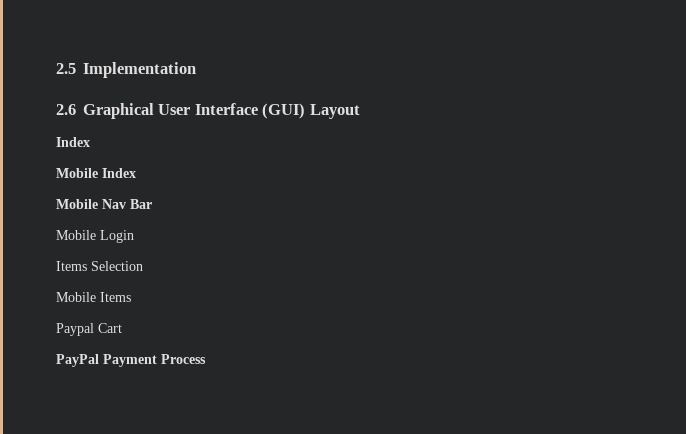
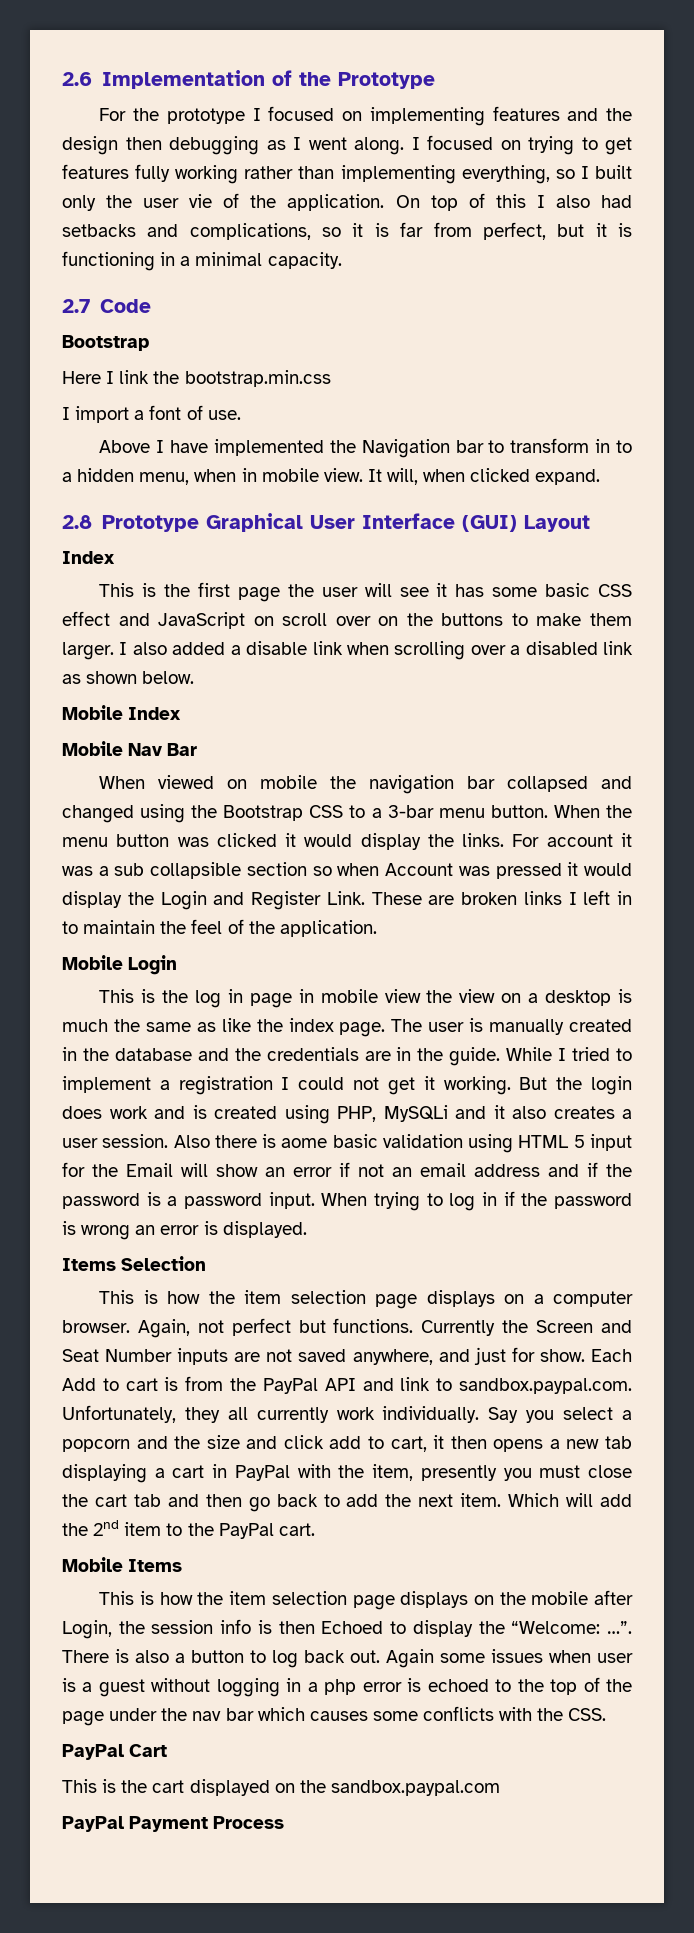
[56,63,76,74] 2.5 -> [62,72,92,86] 2.6
[56,104,76,115] // 2.6 -> [271,70,435,89] [99,106,633,126] [62,135,632,155] [62,164,632,184] [62,193,633,211] [62,222,632,240] [62,251,342,271] [62,299,151,313] [62,335,149,351] [62,370,331,387] [62,405,241,423] [99,438,633,458] [62,468,601,485] [62,515,199,532] of the Prototype // For the prototype I focused on implementing features and the design then debugging as I went along. I focused on trying to get features fully working rather than implementing everything, so I built only the user vie of the application. On top of this I also had setbacks and complications, so it is far from perfect, but it is functioning in a minimal capacity. // 2.7 Code // Bootstrap // Here I link the bootstrap.min.css // I import a font of use. // Above I have implemented the Navigation bar to transform in to a hidden menu, when in mobile view. It will, when clicked expand. // 2.8 Prototype
(90, 142) none -> [99,582,632,602] [62,611,632,629] [62,641,633,660] [62,671,195,684] // This is the first page the user will see it has some basic CSS effect and JavaScript on scroll over on the buttons to make them larger. I also added a disable link when scrolling over a disabled link as shown below.
[56,230,134,243] [56,261,143,271] [56,292,131,302] [56,323,122,336] Mobile Login // Items Selection // Mobile Items // Paypal Cart -> [99,775,632,794] [62,804,632,823] [62,833,632,850] [62,862,633,879] [62,890,632,910] [62,919,377,937] [62,955,178,975] [99,989,633,1008] [62,1018,632,1037] [62,1047,632,1066] [62,1076,632,1095] [62,1105,632,1124] [62,1134,632,1153] [62,1162,632,1177] [62,1191,633,1211] [62,1221,307,1240] [62,1256,207,1271] [99,1290,633,1309] [62,1318,633,1338] [62,1347,632,1365] [62,1376,632,1394] [62,1405,633,1423] [62,1435,632,1452] [62,1464,633,1483] [62,1493,633,1512] [62,1520,315,1539] [62,1557,183,1572] [99,1590,633,1610] [62,1619,633,1639] [62,1649,633,1668] [62,1677,632,1697] [62,1706,607,1726] [62,1744,168,1760] [62,1779,500,1796] When viewed on mobile the navigation bar collapsed and changed using the Bootstrap CSS to a 3-bar menu button. When the menu button was clicked it would display the links. For account it was a sub collapsible section so when Account was pressed it would display the Login and Register Link. These are broken links I left in to maintain the feel of the application. // Mobile Login // This is the log in page in mobile view the view on a desktop is much the same as like the index page. The user is manually created in the database and the credentials are in the guide. While I tried to implement a registration I could not get it working. But the login does work and is created using PHP, MySQLi and it also creates a user session. Also there is aome basic validation using HTML 5 input for the Email will show an error if not an email address and if the password is a password input. When trying to log in if the password is wrong an error is displayed. // Items Selection // This is how the item selection page displays on a computer browser. Again, not perfect but functions. Currently the Screen and Seat Number inputs are not saved anywhere, and just for show. Each Add to cart is from the PayPal API and link to sandbox.paypal.com. Unfortunately, they all currently work individually. Say you select a popcorn and the size and click add to cart, it then opens a new tab displaying a cart in PayPal with the item, presently you must close the cart tab and then go back to add the next item. Which will add the 2nd item to the PayPal cart. // Mobile Items // This is how the item selection page displays on the mobile after Login, the session info is then Echoed to display the “Welcome: …”. There is also a button to log back out. Again some issues when user is a guest without logging in a php error is echoed to the top of the page under the nav bar which causes some conflicts with the CSS. // PayPal Cart // This is the cart displayed on the sandbox.paypal.com

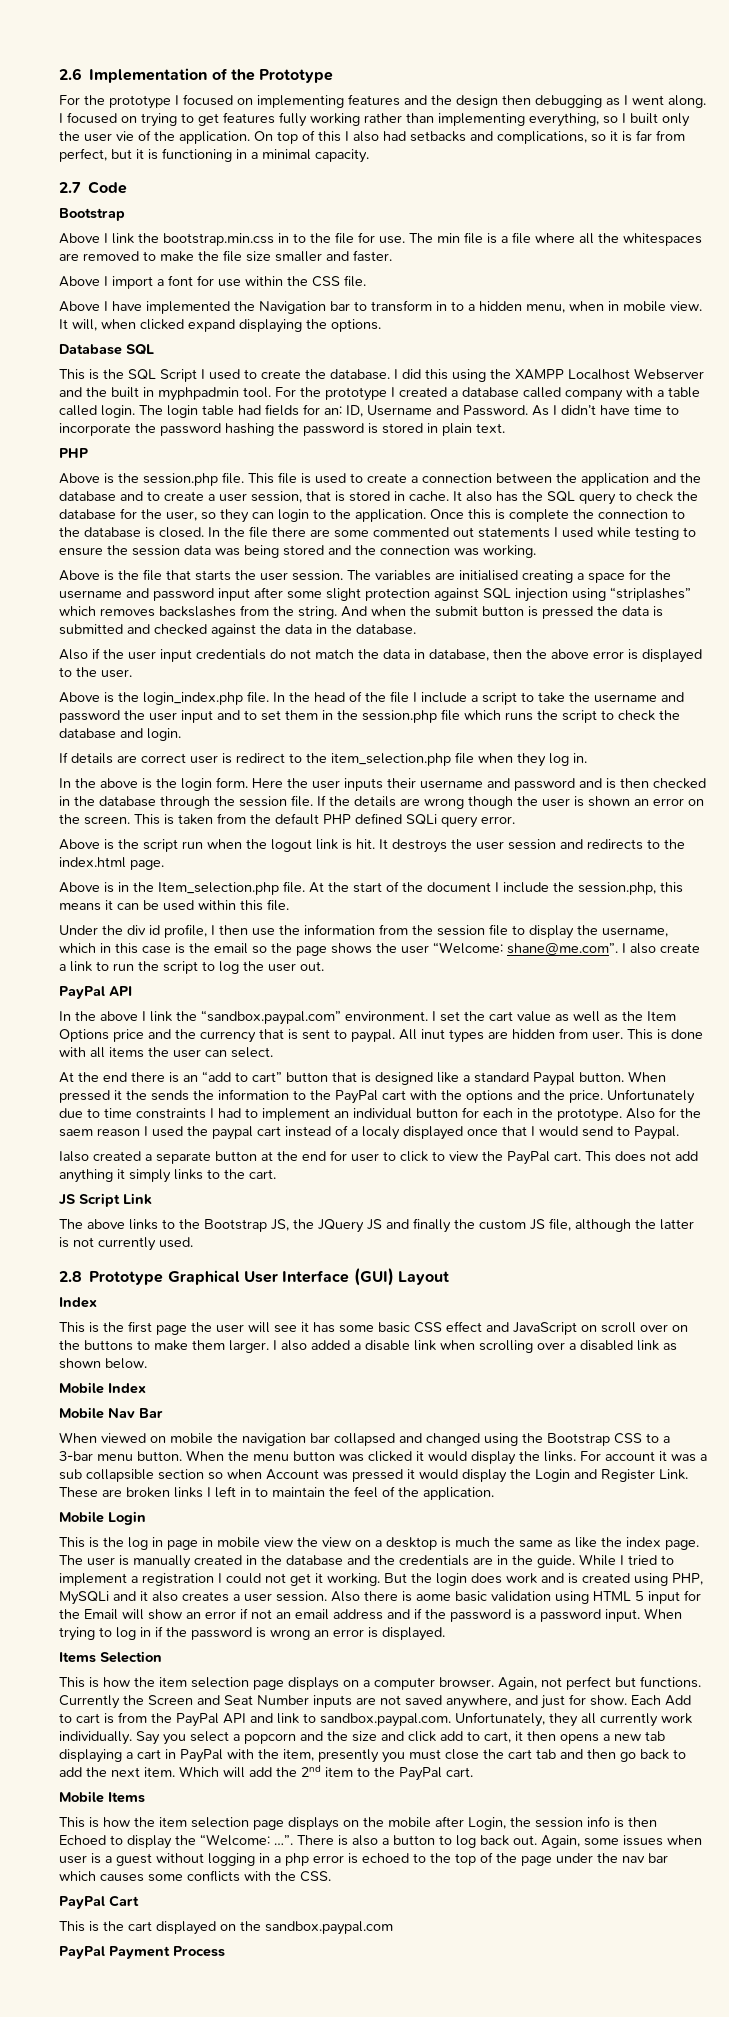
[62,371,101,384] Here -> [59,233,100,244] Above
[62,405,241,423] // I import a font of use. -> [278,232,702,246] [59,250,392,262] [59,275,366,289] in to the file for use. The min file is a file where all the whitespaces are removed to make the file size smaller and faster. // Above I import a font for use within the CSS file.
[535,469,601,485] expand. -> [188,319,381,333] [59,344,154,355] [59,368,704,382] [59,387,700,401] [59,404,679,418] [59,423,505,436] [59,448,88,458] [59,472,701,486] [59,491,698,505] [59,508,685,523] [59,526,696,540] [59,545,536,558] [59,569,671,583] [59,587,691,602] [59,605,663,619] [59,624,416,637] [59,648,702,663] [59,667,132,678] [59,691,684,705] [59,709,680,723] [59,728,181,741] [59,752,587,767] [59,777,706,791] [59,795,704,809] [59,813,515,828] [59,839,685,853] [59,857,164,870] [59,881,683,895] [59,899,289,911] [59,924,668,939] [59,942,700,956] [59,961,324,974] [59,986,132,999] [59,1010,676,1025] [59,1028,703,1043] [59,1047,273,1058] [59,1071,666,1086] [59,1089,695,1104] [59,1107,701,1122] [59,1125,679,1140] [59,1150,698,1165] [59,1169,276,1183] [59,1193,152,1207] [59,1218,694,1233] [59,1237,193,1251] expand displaying the options. // Database SQL // This is the SQL Script I used to create the database. I did this using the XAMPP Localhost Webserver and the built in myphpadmin tool. For the prototype I created a database called company with a table called login. The login table had fields for an: ID, Username and Password. As I didn’t have time to incorporate the password hashing the password is stored in plain text. // PHP // Above is the session.php file. This file is used to create a connection between the application and the database and to create a user session, that is stored in cache. It also has the SQL query to check the database for the user, so they can login to the application. Once this is complete the connection to the database is closed. In the file there are some commented out statements I used while testing to ensure the session data was being stored and the connection was working. // Above is the file that starts the user session. The variables are initialised creating a space for the username and password input after some slight protection against SQL injection using “striplashes” which removes backslashes from the string. And when the submit button is pressed the data is submitted and checked against the data in the database. // Also if the user input credentials do not match the data in database, then the above error is displayed to the user. // Above is the login_index.php file. In the head of the file I include a script to take the username and password the user input and to set them in the session.php file which runs the script to check the database and login. // If details are correct user is redirect to the item_selection.php file when they log in. // In the above is the login form. Here the user inputs their username and password and is then checked in the database through the session file. If the details are wrong though the user is shown an error on the screen. This is taken from the default PHP defined SQLi query error. // Above is the script run when the logout link is hit. It destroys the user session and redirects to the index.html page. // Above is in the Item_selection.php file. At the start of the document I include the session.php, this means it can be used within this file. // Under the div id profile, I then use the information from the session file to display the username, which in this case is the email so the page shows the user “Welcome: shane@me.com”. I also create a link to run the script to log the user out. // PayPal API // In the above I link the “sandbox.paypal.com” environment. I set the cart value as well as the Item Options price and the currency that is sent to paypal. All inut types are hidden from user. This is done with all items the user can select. // At the end there is an “add to cart” button that is designed like a standard Paypal button. When pressed it the sends the information to the PayPal cart with the options and the price. Unfortunately due to time constraints I had to implement an individual button for each in the prototype. Also for the saem reason I used the paypal cart instead of a localy displayed once that I would send to Paypal. // Ialso created a separate button at the end for user to click to view the PayPal cart. This does not add anything it simply links to the cart. // JS Script Link // The above links to the Bootstrap JS, the JQuery JS and finally the custom JS file, although the latter is not currently used.
[386,1649,434,1668] Again -> [541,1835,580,1848] Again,

